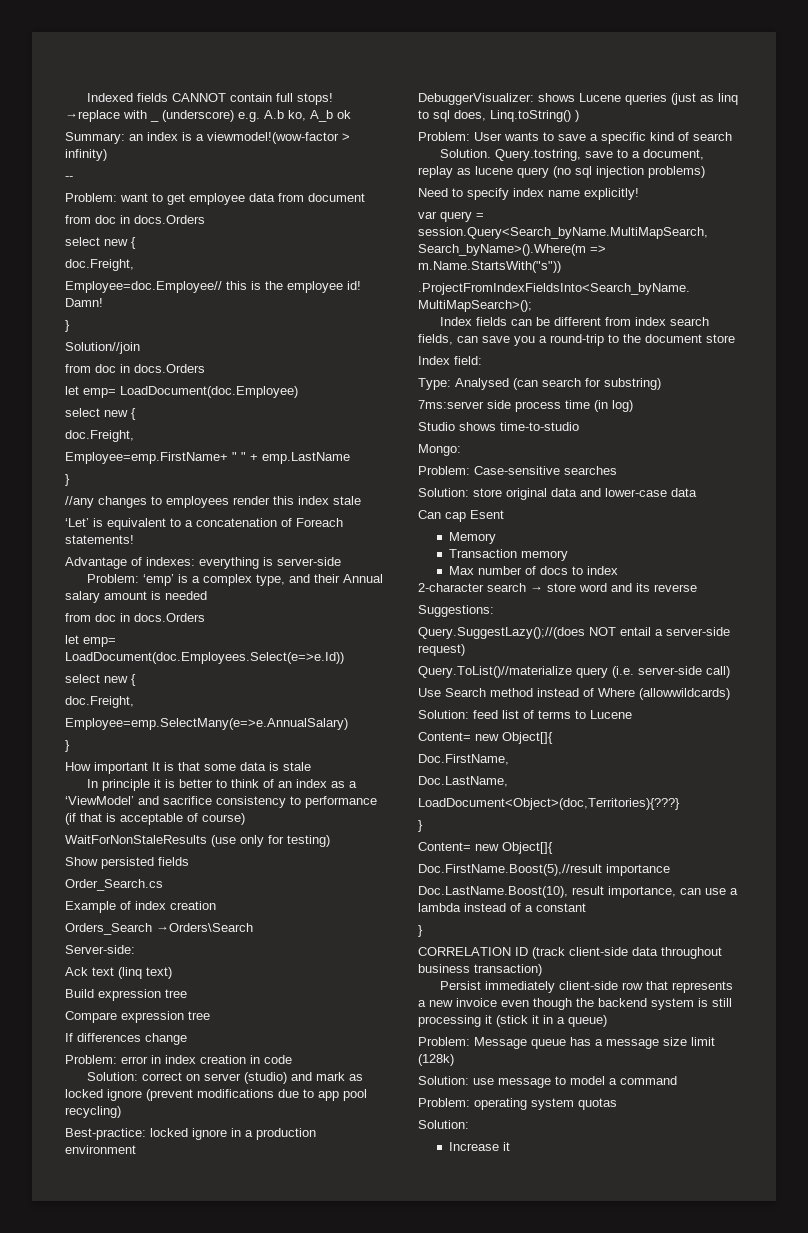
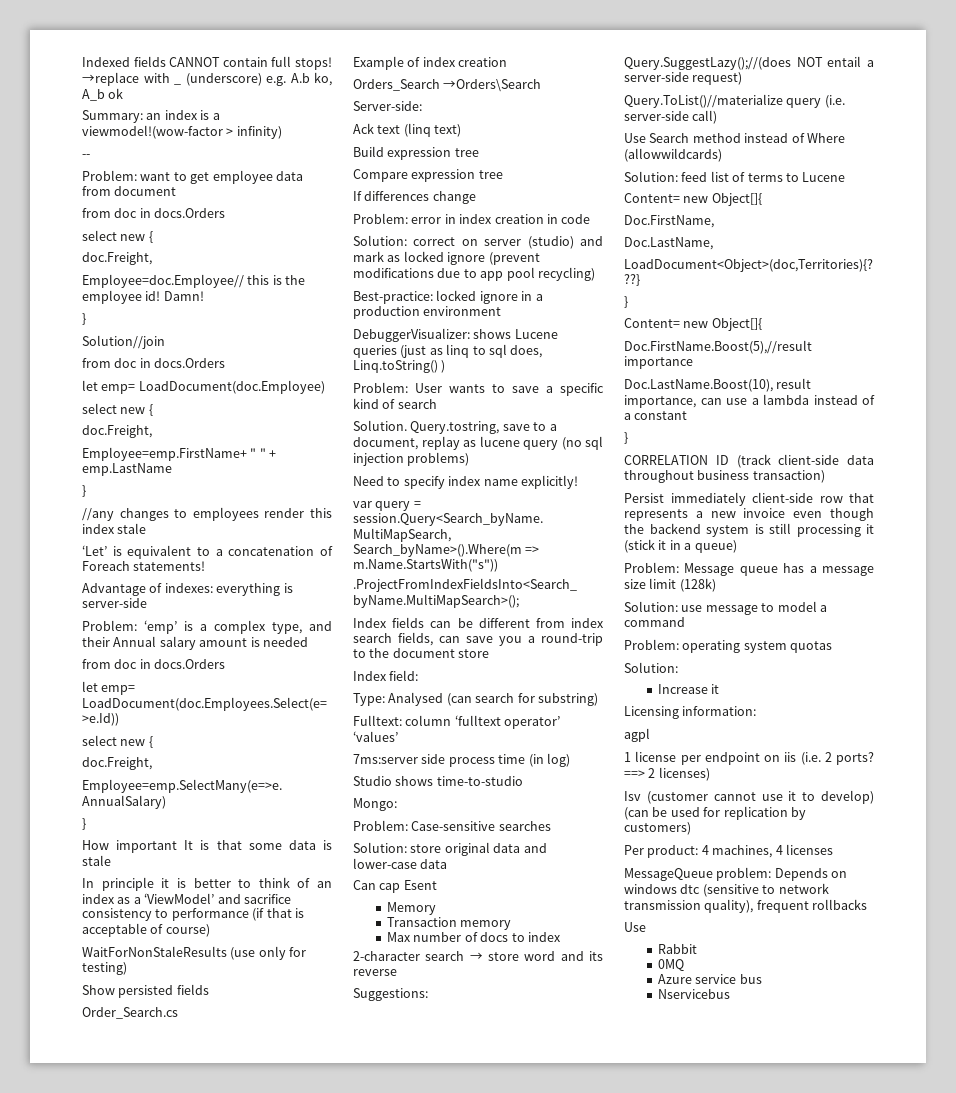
(661, 384) none -> [353,715,561,729] [353,731,398,742] // Fulltext: column ‘fulltext operator’ ‘values’
(510, 1146) none -> [624,706,757,719] [624,728,650,742] [624,751,874,765] [624,767,710,781] [624,790,874,804] [624,806,806,820] [624,822,691,835] [624,844,833,858] [624,867,848,881] [624,883,829,897] [624,899,868,913] [624,922,646,932] [658,944,698,954] [658,959,685,971] [658,974,762,984] [658,989,731,999] // Licensing information: // agpl // 1 license per endpoint on iis (i.e. 2 ports? ==> 2 licenses) // Isv (customer cannot use it to develop) (can be used for replication by customers) // Per product: 4 machines, 4 licenses // MessageQueue problem: Depends on windows dtc (sensitive to network transmission quality), frequent rollbacks // Use // Rabbit // 0MQ // Azure service bus // Nservicebus

